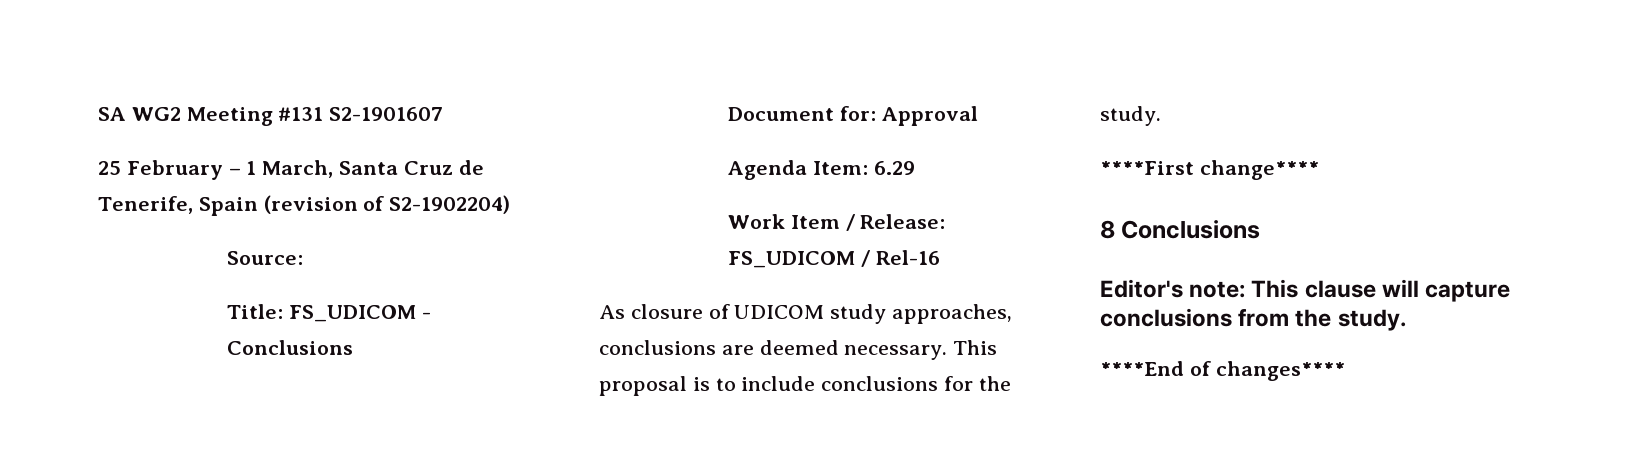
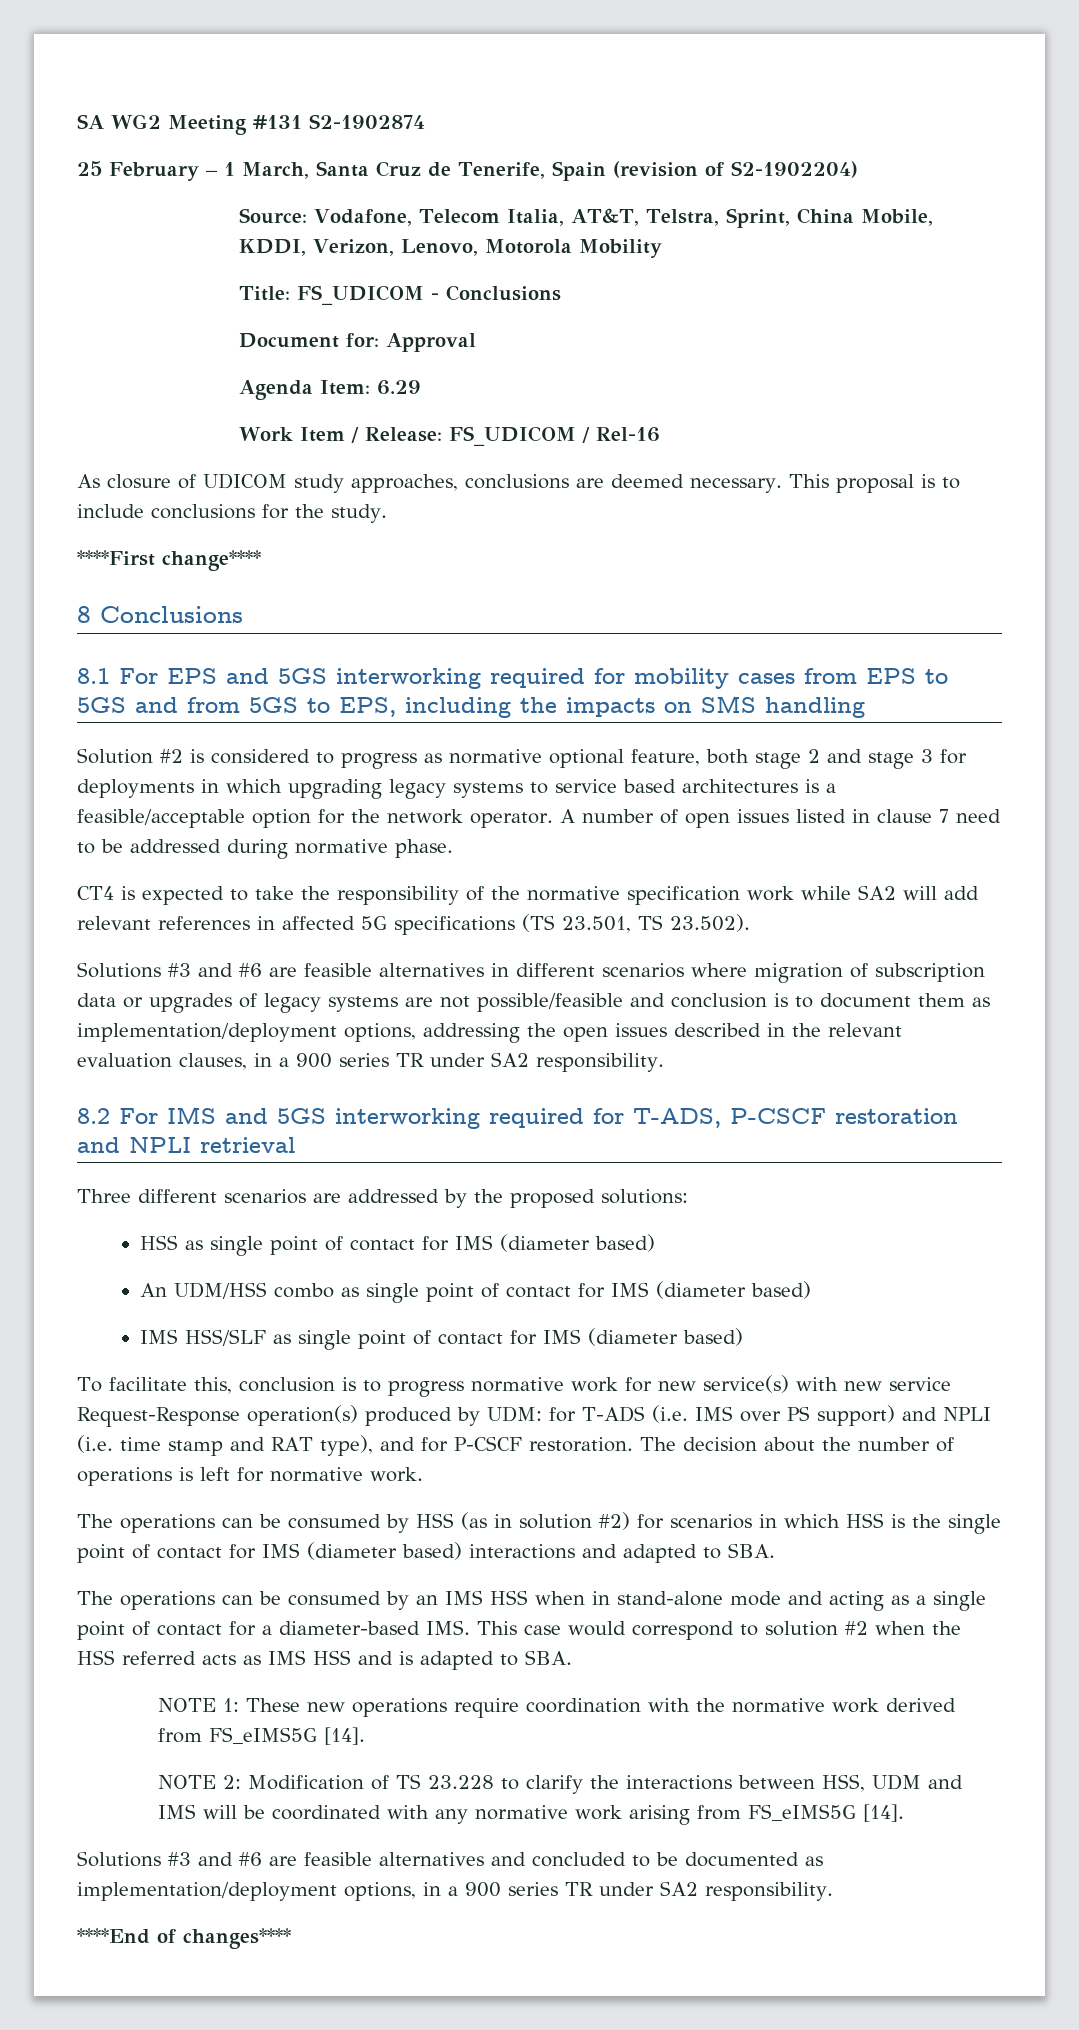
[329,107,444,121] S2-1901607 -> [309,114,425,129] S2-1902874
(303, 258) none -> [313,208,933,228] [238,239,662,258] Vodafone, Telecom Italia, AT&T, Telstra, Sprint, China Mobile, KDDI, Verizon, Lenovo, Motorola Mobility
[1100,279,1511,302] [1100,308,1406,331] Editor's note: This clause will capture conclusions from the study. -> [77,668,948,689] [77,696,865,718] [77,748,967,769] [77,779,836,799] [77,809,1001,828] [77,839,453,859] [77,885,979,905] [77,914,750,935] [77,962,985,983] [77,993,990,1013] [77,1023,902,1043] [77,1052,664,1072] [77,1107,958,1129] [77,1137,295,1153] [77,1189,688,1208] [139,1234,655,1256] [139,1281,811,1303] [139,1328,743,1350] [77,1375,951,1397] [77,1405,991,1427] [77,1435,954,1456] [77,1467,423,1486] [77,1512,1001,1534] [77,1542,775,1563] [77,1590,986,1611] [77,1620,961,1640] [77,1650,572,1670] [157,1698,956,1718] [157,1727,365,1745] [157,1774,963,1794] [157,1804,904,1825] [77,1851,823,1867] [77,1881,833,1901] 8.1 For EPS and 5GS interworking required for mobility cases from EPS to 5GS and from 5GS to EPS, including the impacts on SMS handling // Solution #2 is considered to progress as normative optional feature, both stage 2 and stage 3 for deployments in which upgrading legacy systems to service based architectures is a feasible/acceptable option for the network operator. A number of open issues listed in clause 7 need to be addressed during normative phase. // CT4 is expected to take the responsibility of the normative specification work while SA2 will add relevant references in affected 5G specifications (TS 23.501, TS 23.502). // Solutions #3 and #6 are feasible alternatives in different scenarios where migration of subscription data or upgrades of legacy systems are not possible/feasible and conclusion is to document them as implementation/deployment options, addressing the open issues described in the relevant evaluation clauses, in a 900 series TR under SA2 responsibility. // 8.2 For IMS and 5GS interworking required for T-ADS, P-CSCF restoration and NPLI retrieval // Three different scenarios are addressed by the proposed solutions: // HSS as single point of contact for IMS (diameter based) // An UDM/HSS combo as single point of contact for IMS (diameter based) // IMS HSS/SLF as single point of contact for IMS (diameter based) // To facilitate this, conclusion is to progress normative work for new service(s) with new service Request-Response operation(s) produced by UDM: for T-ADS (i.e. IMS over PS support) and NPLI (i.e. time stamp and RAT type), and for P-CSCF restoration. The decision about the number of operations is left for normative work. // The operations can be consumed by HSS (as in solution #2) for scenarios in which HSS is the single point of contact for IMS (diameter based) interactions and adapted to SBA. // The operations can be consumed by an IMS HSS when in stand-alone mode and acting as a single point of contact for a diameter-based IMS. This case would correspond to solution #2 when the HSS referred acts as IMS HSS and is adapted to SBA. // NOTE 1: These new operations require coordination with the normative work derived from FS_eIMS5G [14]. // NOTE 2: Modification of TS 23.228 to clarify the interactions between HSS, UDM and IMS will be coordinated with any normative work arising from FS_eIMS5G [14]. // Solutions #3 and #6 are feasible alternatives and concluded to be documented as implementation/deployment options, in a 900 series TR under SA2 responsibility.

